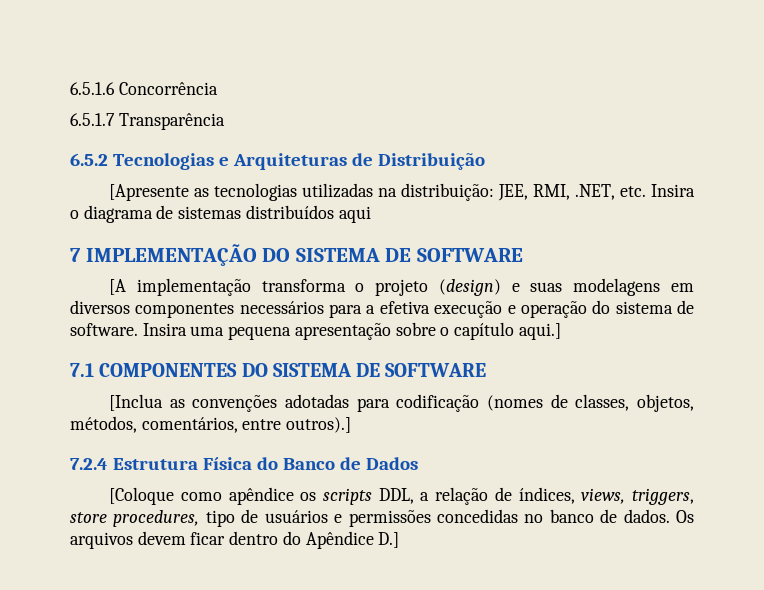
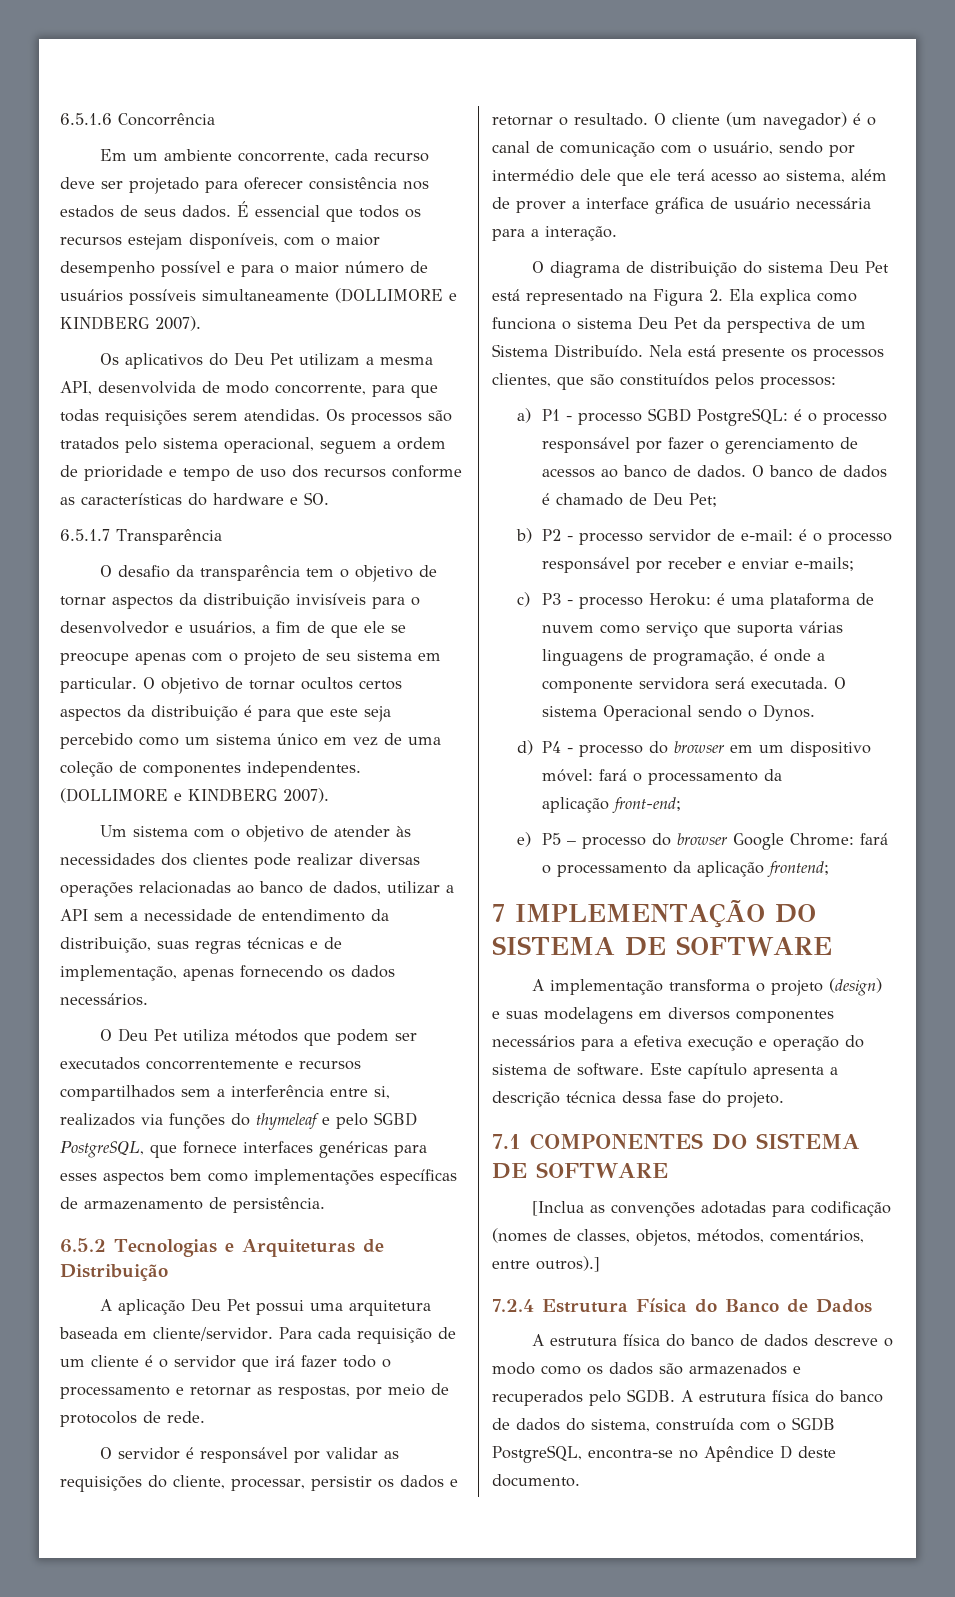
[70,113,225,130] 6.5.1.7 Transparência -> [99,149,429,163] [60,177,429,194] [60,201,421,222] [60,233,380,250] [60,261,428,277] [60,288,457,305] [60,316,201,331] [99,352,433,369] [60,381,438,398] [60,409,452,426] [60,437,446,454] [60,465,462,481] [60,492,329,506] [60,529,222,545] [99,565,437,582] [60,593,420,609] [60,621,406,638] [60,649,441,666] [60,677,402,694] [60,705,391,722] [60,733,441,749] [60,761,361,777] [60,788,329,803] [99,825,411,842] [60,853,420,869] [60,881,454,897] [60,909,389,922] [60,937,342,954] [60,965,395,981] [60,993,148,1006] [99,1028,417,1046] [60,1057,361,1070] [60,1085,390,1101] [60,1112,417,1130] [60,1141,427,1158] [60,1169,457,1185] [60,1197,325,1213] Em um ambiente concorrente, cada recurso deve ser projetado para oferecer consistência nos estados de seus dados. É essencial que todos os recursos estejam disponíveis, com o maior desempenho possível e para o maior número de usuários possíveis simultaneamente (DOLLIMORE e KINDBERG 2007). // Os aplicativos do Deu Pet utilizam a mesma API, desenvolvida de modo concorrente, para que todas requisições serem atendidas. Os processos são tratados pelo sistema operacional, seguem a ordem de prioridade e tempo de uso dos recursos conforme as características do hardware e SO. // 6.5.1.7 Transparência // O desafio da transparência tem o objetivo de tornar aspectos da distribuição invisíveis para o desenvolvedor e usuários, a fim de que ele se preocupe apenas com o projeto de seu sistema em particular. O objetivo de tornar ocultos certos aspectos da distribuição é para que este seja percebido como um sistema único em vez de uma coleção de componentes independentes. (DOLLIMORE e KINDBERG 2007). // Um sistema com o objetivo de atender às necessidades dos clientes pode realizar diversas operações relacionadas ao banco de dados, utilizar a API sem a necessidade de entendimento da distribuição, suas regras técnicas e de implementação, apenas fornecendo os dados necessários. // O Deu Pet utiliza métodos que podem ser executados concorrentemente e recursos compartilhados sem a interferência entre si, realizados via funções do thymeleaf e pelo SGBD PostgreSQL, que fornece interfaces genéricas para esses aspectos bem como implementações específicas de armazenamento de persistência.
[109,183,695,201] [70,205,371,223] [Apresente as tecnologias utilizadas na distribuição: JEE, RMI, .NET, etc. Insira o diagrama de sistemas distribuídos aqui -> [99,1298,431,1316] [59,1327,456,1344] [60,1355,391,1372] [60,1383,449,1399] [60,1411,205,1427] [99,1447,399,1463] [60,1475,458,1492] [492,112,876,130] [492,141,855,157] [492,169,887,186] [492,197,871,214] [492,226,617,241] [531,260,889,278] [492,289,857,306] [492,316,866,333] [492,344,884,361] [492,373,836,390] [517,408,888,426] [542,437,859,454] [542,465,888,478] [542,492,718,507] [516,528,893,545] [542,557,855,573] [517,592,875,609] [542,621,844,638] [542,649,826,666] [542,677,847,693] [542,704,816,721] [517,740,872,757] [542,769,783,785] [542,797,682,814] [517,832,889,850] [542,861,830,878] A aplicação Deu Pet possui uma arquitetura baseada em cliente/servidor. Para cada requisição de um cliente é o servidor que irá fazer todo o processamento e retornar as respostas, por meio de protocolos de rede. // O servidor é responsável por validar as requisições do cliente, processar, persistir os dados e retornar o resultado. O cliente (um navegador) é o canal de comunicação com o usuário, sendo por intermédio dele que ele terá acesso ao sistema, além de prover a interface gráfica de usuário necessária para a interação. // O diagrama de distribuição do sistema Deu Pet está representado na Figura 2. Ela explica como funciona o sistema Deu Pet da perspectiva de um Sistema Distribuído. Nela está presente os processos clientes, que são constituídos pelos processos: // a) P1 - processo SGBD PostgreSQL: é o processo responsável por fazer o gerenciamento de acessos ao banco de dados. O banco de dados é chamado de Deu Pet; // b) P2 - processo servidor de e-mail: é o processo responsável por receber e enviar e-mails; // c) P3 - processo Heroku: é uma plataforma de nuvem como serviço que suporta várias linguagens de programação, é onde a componente servidora será executada. O sistema Operacional sendo o Dynos. // d) P4 - processo do browser em um dispositivo móvel: fará o processamento da // aplicação front-end; // e) P5 – processo do browser Google Chrome: fará o processamento da aplicação frontend;
[109,279,127,295] [A -> [531,979,544,991] A
[142,322,561,340] Insira uma pequena apresentação sobre o capítulo aqui.] -> [650,1063,838,1079] [492,1091,784,1108] Este capítulo apresenta a descrição técnica dessa fase do projeto.
[109,487,694,505] [70,509,694,527] [70,531,400,549] [Coloque como apêndice os scripts DDL, a relação de índices, views, triggers, store procedures, tipo de usuários e permissões concedidas no banco de dados. Os arquivos devem ficar dentro do Apêndice D.] -> [531,1334,893,1347] [492,1362,801,1375] [492,1389,883,1406] [492,1417,835,1432] [492,1445,836,1463] [492,1474,580,1487] A estrutura física do banco de dados descreve o modo como os dados são armazenados e recuperados pelo SGDB. A estrutura física do banco de dados do sistema, construída com o SGDB PostgreSQL, encontra-se no Apêndice D deste documento.

